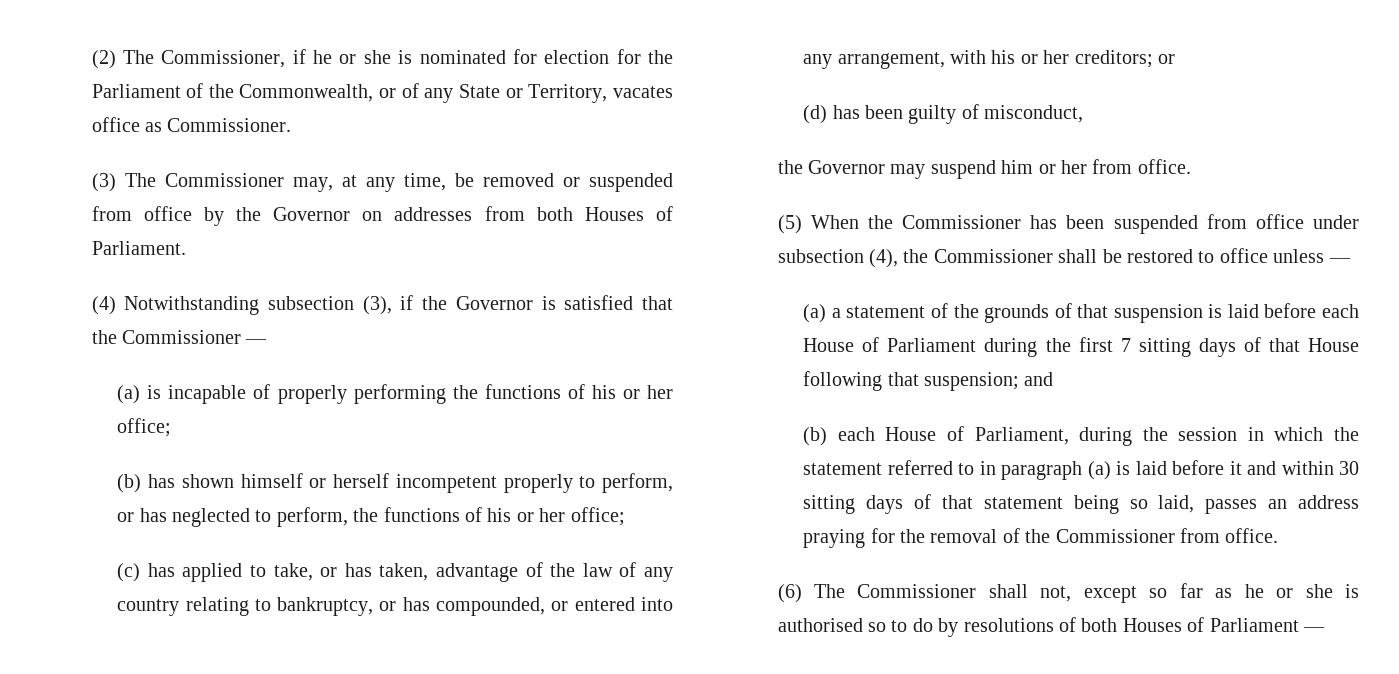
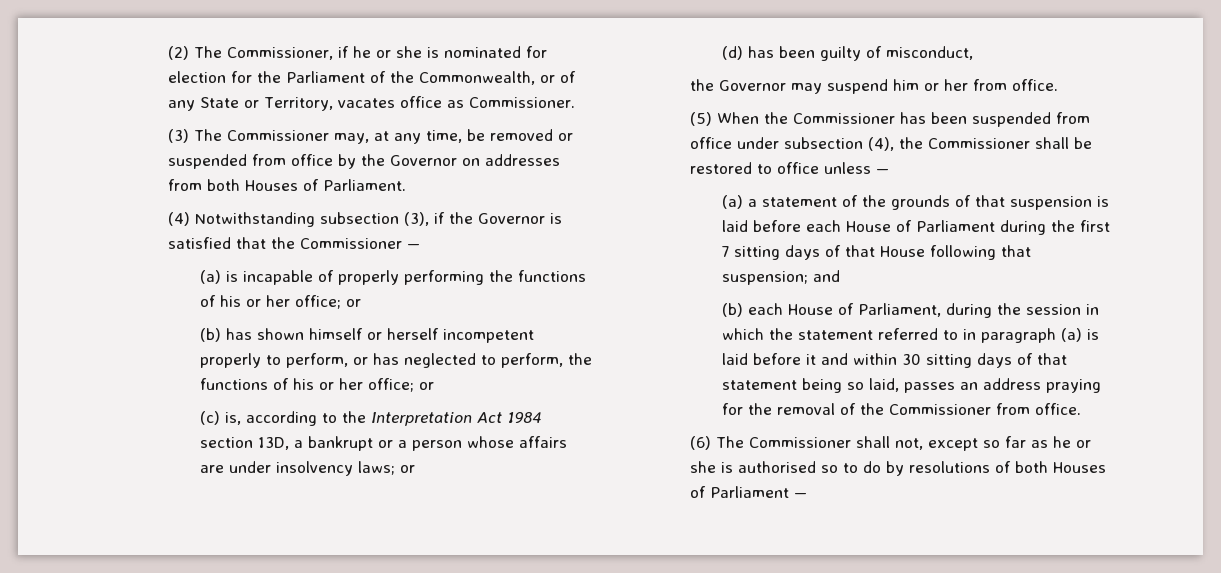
(172, 427) none -> [345,299,361,307] or
(625, 516) none -> [418,382,434,390] or
[147,562,673,582] [117,597,673,616] [803,50,1153,69] has applied to take, or has taken, advantage of the law of any country relating to bankruptcy, or has compounded, or entered into any arrangement, with his or her creditors; -> [224,411,541,426] [199,436,567,451] [199,461,395,476] is, according to the Interpretation Act 1984 section 13D, a bankrupt or a person whose affairs are under insolvency laws;

